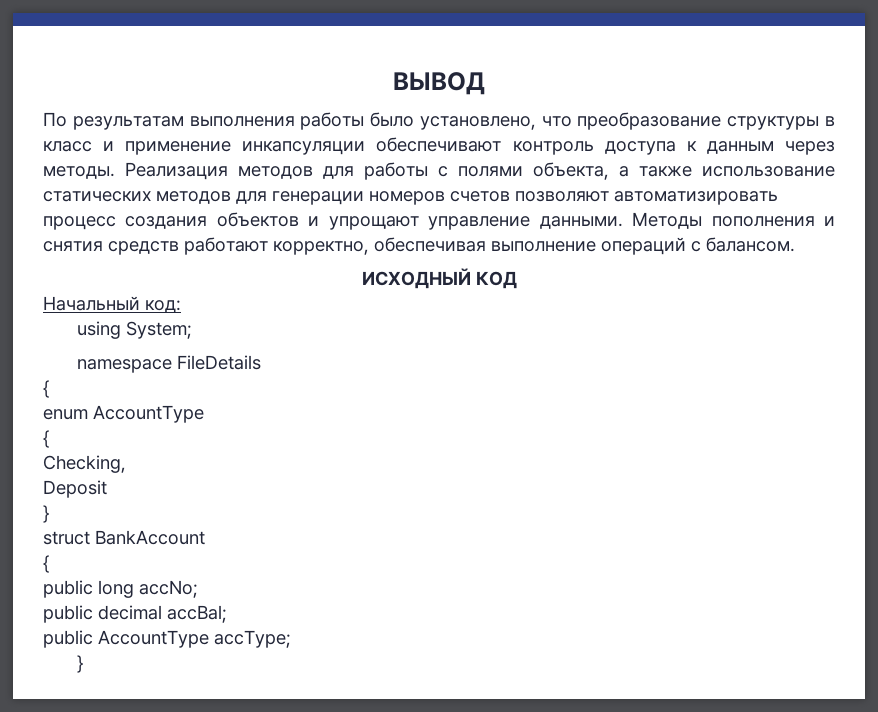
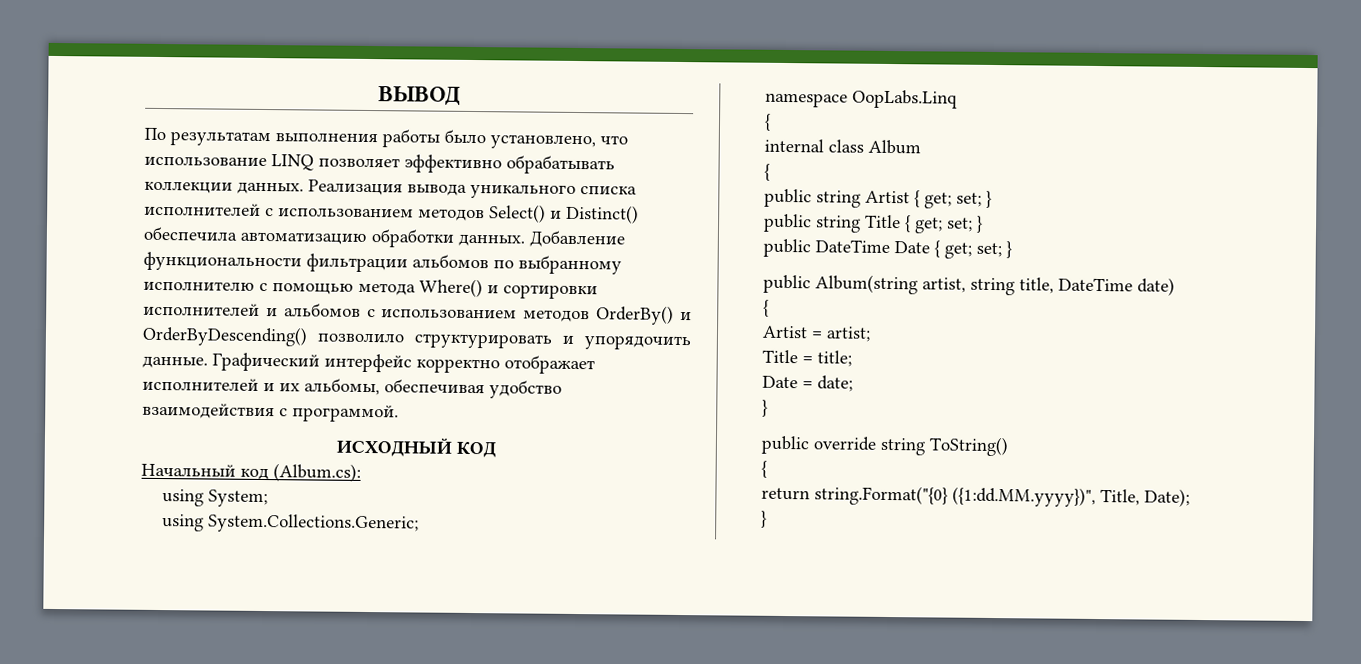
[577,112,836,130] [43,137,835,155] [43,162,835,180] [43,191,778,205] [43,212,836,230] [43,237,795,255] преобразование структуры в класс и применение инкапсуляции обеспечивают контроль доступа к данным через методы. Реализация методов для работы с полями объекта, а также использование статических методов для генерации номеров счетов позволяют автоматизировать процесс создания объектов и упрощают управление данными. Методы пополнения и снятия средств работают корректно, обеспечивая выполнение операций с балансом. -> [144,154,615,175] [144,179,637,199] [144,202,639,224] [143,226,625,248] [143,251,622,275] [143,278,598,300] [143,302,692,325] [142,325,691,351] [142,352,595,375] [142,377,562,399] [142,402,399,423] использование LINQ позволяет эффективно обрабатывать коллекции данных. Реализация вывода уникального списка исполнителей с использованием методов Select() и Distinct() обеспечила автоматизацию обработки данных. Добавление функциональности фильтрации альбомов по выбранному исполнителю с помощью метода Where() и сортировки исполнителей и альбомов с использованием методов OrderBy() и OrderByDescending() позволило структурировать и упорядочить данные. Графический интерфейс корректно отображает исполнителей и их альбомы, обеспечивая удобство взаимодействия с программой.
[145,300,181,313] код: -> [240,463,361,482] код (Album.cs):
(193, 330) none -> [161,513,419,534] // using System.Collections.Generic;
[177,355,262,370] [43,380,49,398] [43,405,204,423] [43,430,49,448] [43,455,126,473] [43,480,107,498] [43,505,49,523] [43,530,205,545] [43,555,49,573] [43,580,198,598] [43,605,227,623] [43,630,291,648] FileDetails // { // enum AccountType // { // Checking, // Deposit // } // struct BankAccount // { // public long accNo; // public decimal accBal; // public AccountType accType; -> [851,89,958,109] [763,113,771,131] [763,138,921,155] [763,163,770,181] [763,188,992,209] [762,213,983,234] [762,238,1012,259] [762,274,1175,296] [762,299,769,317] [761,325,871,342] [761,349,852,367] [761,375,853,392] [761,399,768,417] [760,435,1009,457] [760,460,767,478] [760,485,1190,507] OopLabs.Linq // { // internal class Album // { // public string Artist { get; set; } // public string Title { get; set; } // public DateTime Date { get; set; } // public Album(string artist, string title, DateTime date) // { // Artist = artist; // Title = title; // Date = date; // } // public override string ToString() // { // return string.Format("{0} ({1:dd.MM.yyyy})", Title, Date);

